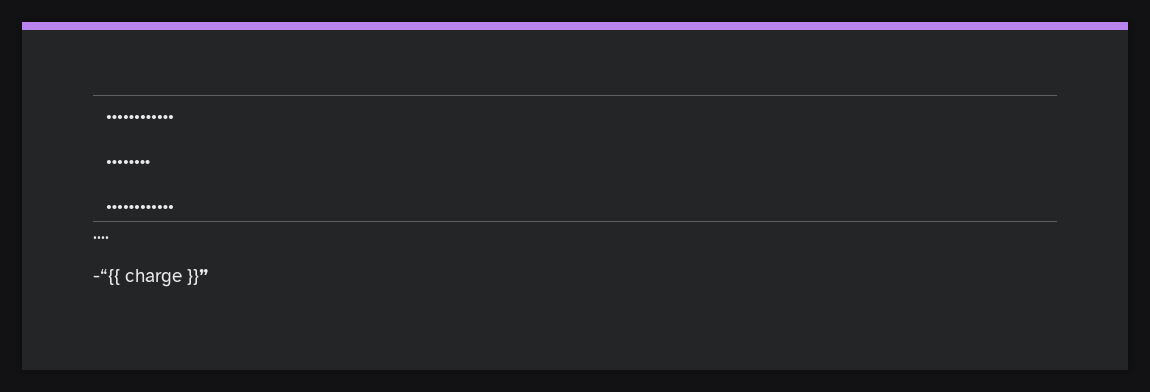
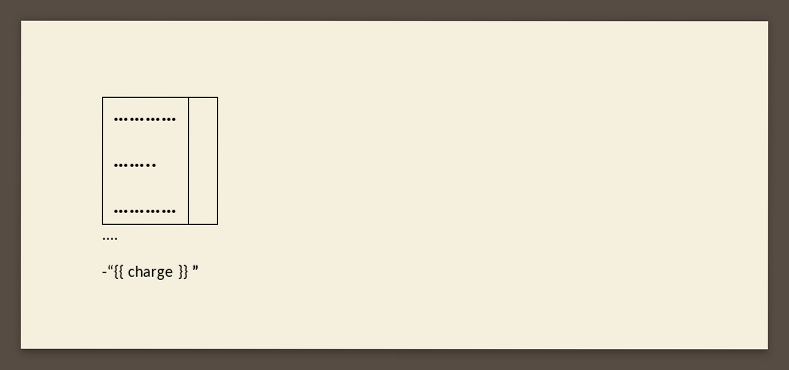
[187,269,209,285] }}” -> [176,264,199,280] }} ”

